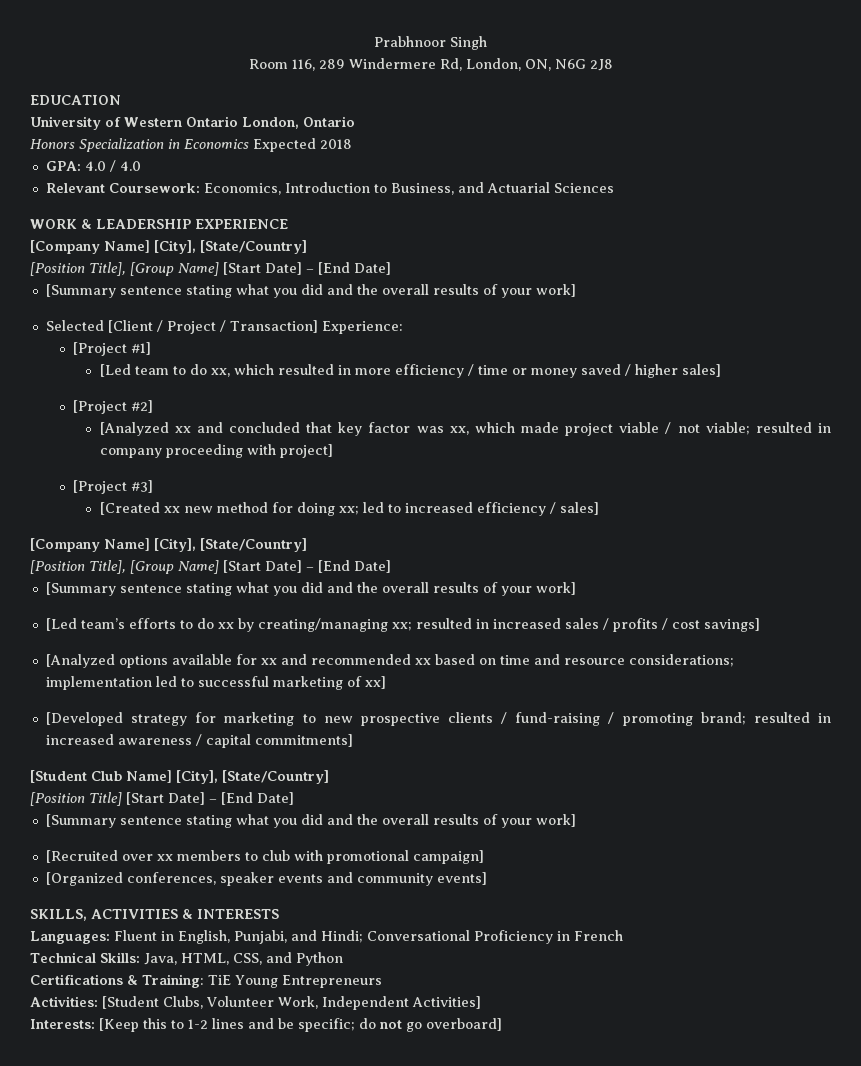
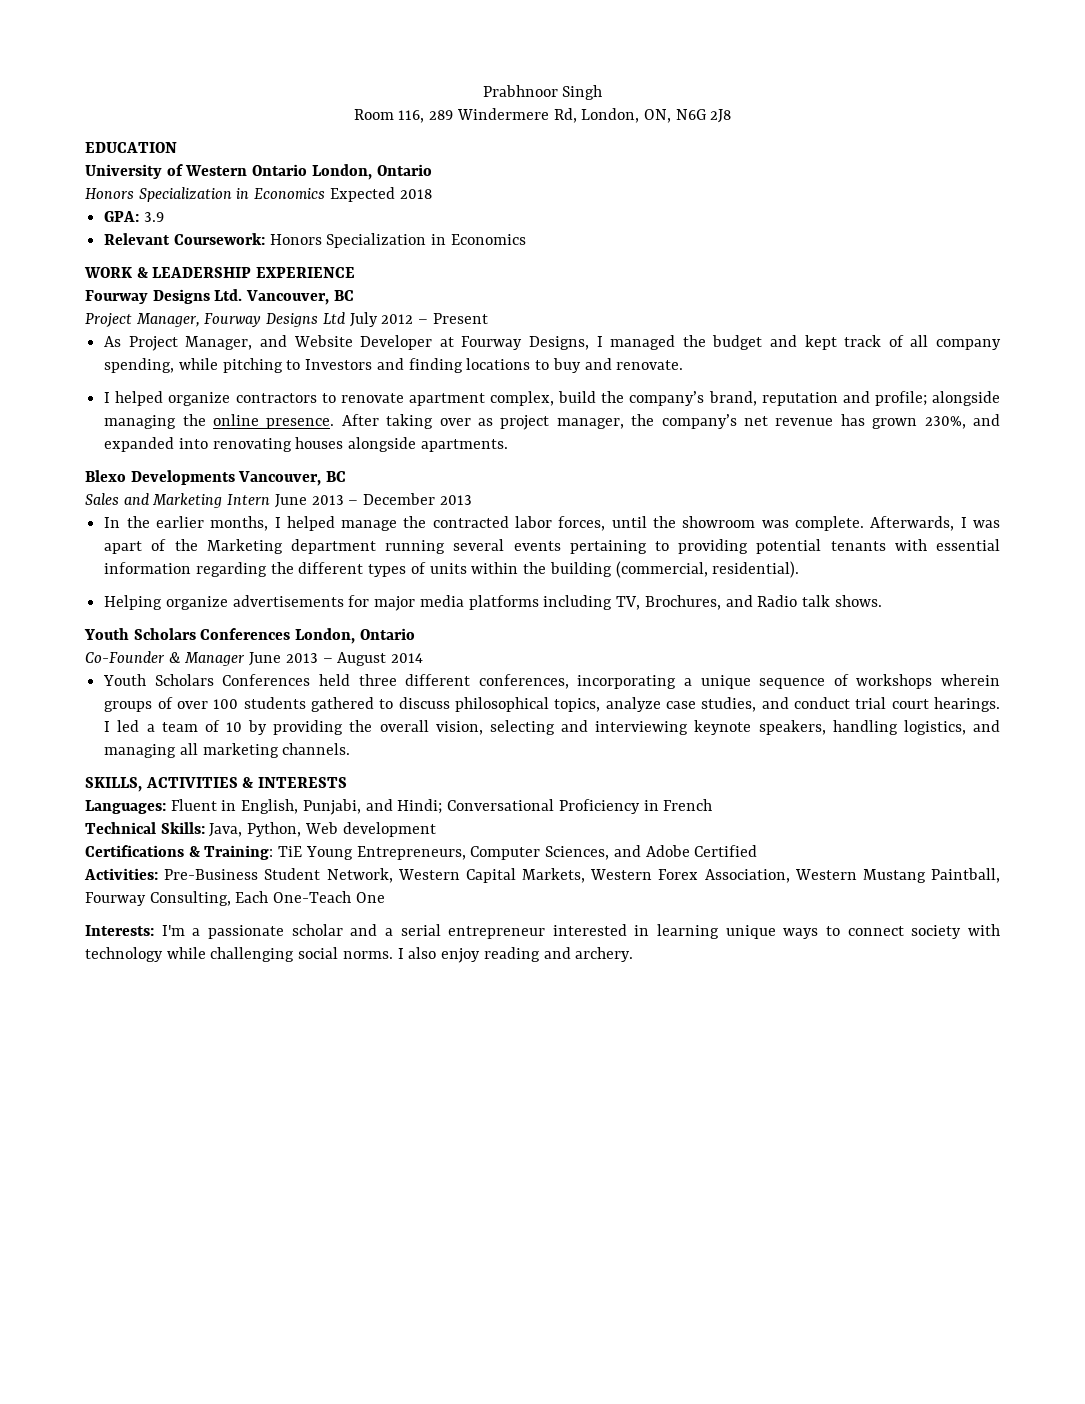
[84,160,141,172] 4.0 / 4.0 -> [143,212,164,222] 3.9
[203,182,614,195] [30,219,288,229] [30,240,307,254] [30,262,391,276] [45,284,576,298] [45,320,403,334] [72,342,151,356] [99,364,721,378] [72,400,153,414] [99,422,832,436] [99,444,333,458] [72,480,153,494] [99,502,599,516] [30,538,307,552] [30,560,391,574] [45,582,576,596] [45,618,760,632] [45,654,734,668] [45,676,386,690] [45,712,831,726] [45,734,353,748] [30,770,329,784] [30,792,294,806] [45,814,576,828] [45,850,484,864] [45,872,487,886] Economics, Introduction to Business, and Actuarial Sciences // WORK & LEADERSHIP EXPERIENCE // [Company Name] [City], [State/Country] // [Position Title], [Group Name] [Start Date] – [End Date] // [Summary sentence stating what you did and the overall results of your work] // Selected [Client / Project / Transaction] Experience: // [Project #1] // [Led team to do xx, which resulted in more efficiency / time or money saved / higher sales] // [Project #2] // [Analyzed xx and concluded that key factor was xx, which made project viable / not viable; resulted in company proceeding with project] // [Project #3] // [Created xx new method for doing xx; led to increased efficiency / sales] // [Company Name] [City], [State/Country] // [Position Title], [Group Name] [Start Date] – [End Date] // [Summary sentence stating what you did and the overall results of your work] // [Led team’s efforts to do xx by creating/managing xx; resulted in increased sales / profits / cost savings] // [Analyzed options available for xx and recommended xx based on time and resource considerations; implementation led to successful marketing of xx] // [Developed strategy for marketing to new prospective clients / fund-raising / promoting brand; resulted in increased awareness / capital commitments] // [Student Club Name] [City], [State/Country] // [Position Title] [Start Date] – [End Date] // [Summary sentence stating what you did and the overall results of your work] // [Recruited over xx members to club with promotional campaign] // [Organized conferences, speaker events and community events] -> [269,233,526,248] [84,267,356,278] [85,289,354,305] [85,312,488,327] [104,335,1001,351] [104,358,684,373] [104,391,1001,406] [104,414,1000,430] [104,437,508,452] [85,470,347,486] [85,493,472,508] [104,516,1001,531] [104,539,1000,554] [104,561,800,578] [104,595,882,611] [84,628,415,644] [85,651,424,666] [103,674,1000,689] [104,697,1001,712] [104,720,1001,735] [104,743,351,758] Honors Specialization in Economics // WORK & LEADERSHIP EXPERIENCE // Fourway Designs Ltd. Vancouver, BC // Project Manager, Fourway Designs Ltd July 2012 – Present // As Project Manager, and Website Developer at Fourway Designs, I managed the budget and kept track of all company spending, while pitching to Investors and finding locations to buy and renovate. // I helped organize contractors to renovate apartment complex, build the company’s brand, reputation and profile; alongside managing the online presence. After taking over as project manager, the company’s net revenue has grown 230%, and expanded into renovating houses alongside apartments. // Blexo Developments Vancouver, BC // Sales and Marketing Intern June 2013 – December 2013 // In the earlier months, I helped manage the contracted labor forces, until the showroom was complete. Afterwards, I was apart of the Marketing department running several events pertaining to providing potential tenants with essential information regarding the different types of units within the building (commercial, residential). // Helping organize advertisements for major media platforms including TV, Brochures, and Radio talk shows. // Youth Scholars Conferences London, Ontario // Co-Founder & Manager June 2013 – August 2014 // Youth Scholars Conferences held three different conferences, incorporating a unique sequence of workshops wherein groups of over 100 students gathered to discuss philosophical topics, analyze case studies, and conduct trial court hearings. I led a team of 10 by providing the overall vision, selecting and interviewing keynote speakers, handling logistics, and managing all marketing channels.
[180,952,343,966] HTML, CSS, and Python -> [247,822,436,837] Python, Web development
[281,975,382,988] [30,996,481,1010] [30,1018,502,1032] Entrepreneurs // Activities: [Student Clubs, Volunteer Work, Independent Activities] // Interests: [Keep this to 1-2 lines and be specific; do not go overboard] -> [356,845,758,860] [84,868,1000,883] [85,891,385,906] [85,924,1000,939] [85,947,634,963] Entrepreneurs, Computer Sciences, and Adobe Certified // Activities: Pre-Business Student Network, Western Capital Markets, Western Forex Association, Western Mustang Paintball, Fourway Consulting, Each One-Teach One // Interests: I'm a passionate scholar and a serial entrepreneur interested in learning unique ways to connect society with technology while challenging social norms. I also enjoy reading and archery.

